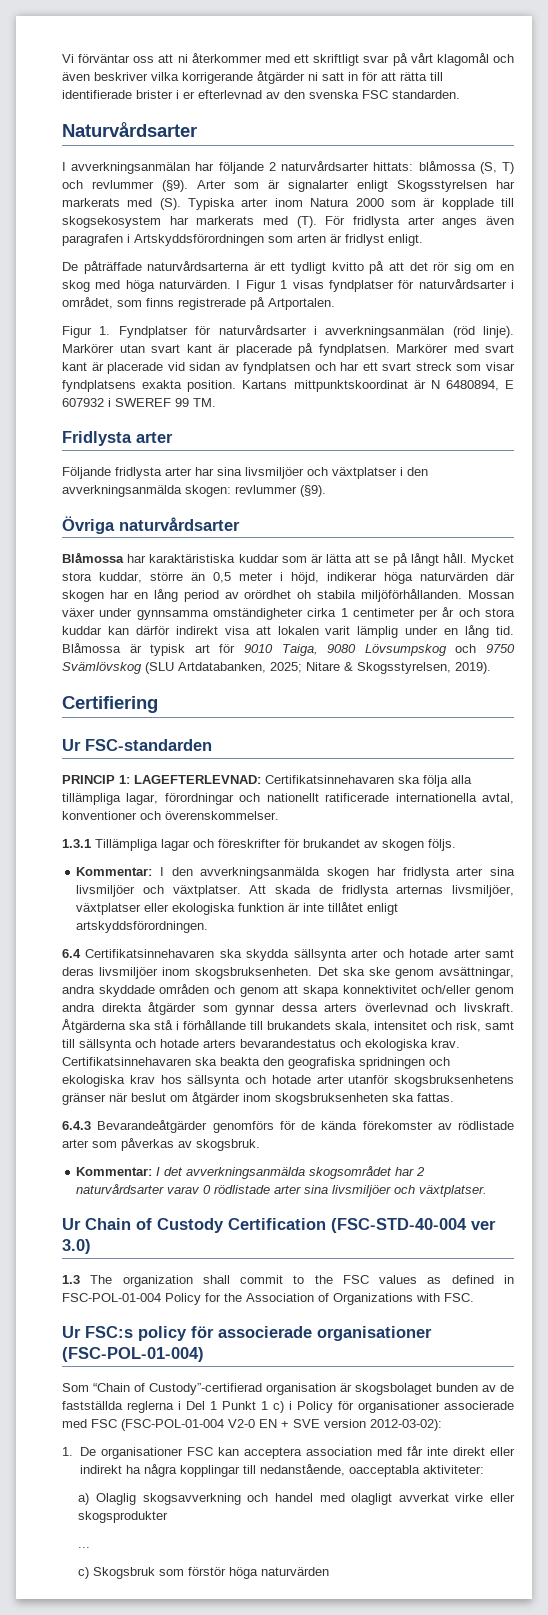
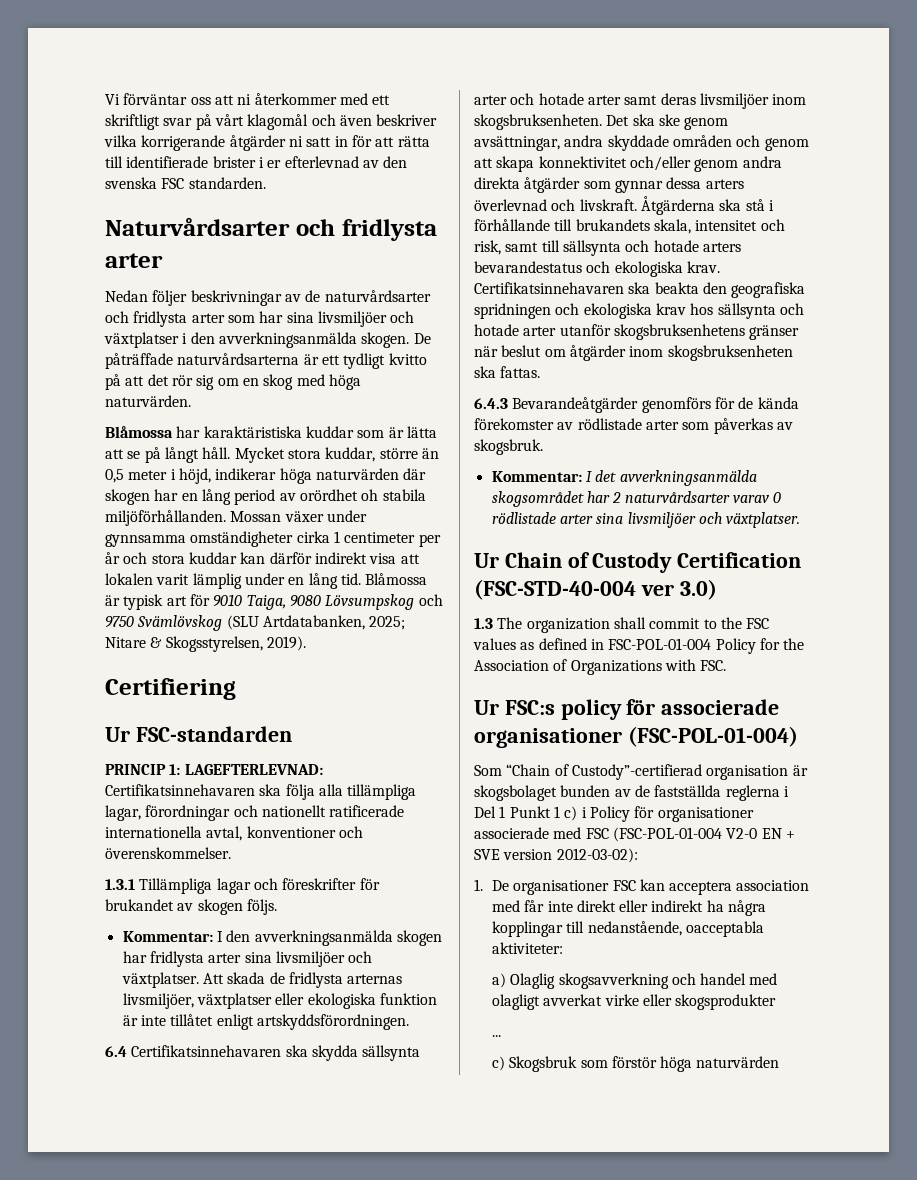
[62,161,514,174] [62,180,515,192] [62,198,514,210] [62,216,514,228] [62,234,423,246] // I avverkningsanmälan har följande 2 naturvårdsarter hittats: blåmossa (S, T) och revlummer (§9). Arter som är signalarter enligt Skogsstyrelsen har markerats med (S). Typiska arter inom Natura 2000 som är kopplade till skogsekosystem har markerats med (T). För fridlysta arter anges även paragrafen i Artskyddsförordningen som arten är fridlyst enligt. // -> [295,219,437,241] [105,253,163,268] [105,290,431,306] [105,311,415,327] [104,332,410,348] och fridlysta arter // Nedan följer beskrivningar av de naturvårdsarter och fridlysta arter som har sina livsmiljöer och växtplatser i den avverkningsanmälda skogen.
[236,279,514,292] [62,297,335,310] [62,325,514,338] [62,343,514,356] [62,362,515,374] [62,380,514,392] [62,398,216,407] [62,431,173,446] [62,467,428,479] [62,485,326,497] [62,516,240,534] I Figur 1 visas fyndplatser för naturvårdsarter i området, som finns registrerade på Artportalen. // Figur 1. Fyndplatser för naturvårdsarter i avverkningsanmälan (röd linje). Markörer utan svart kant är placerade på fyndplatsen. Markörer med svart kant är placerade vid sidan av fyndplatsen och har ett svart streck som visar fyndplatsens exakta position. Kartans mittpunktskoordinat är N 6480894, E 607932 i SWEREF 99 TM. // Fridlysta arter // Följande fridlysta arter har sina livsmiljöer och växtplatser i den avverkningsanmälda skogen: revlummer (§9). // Övriga naturvårdsarter -> (191, 401) none

